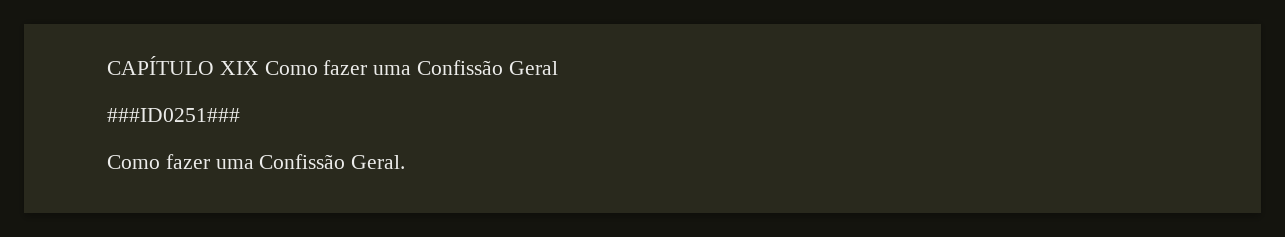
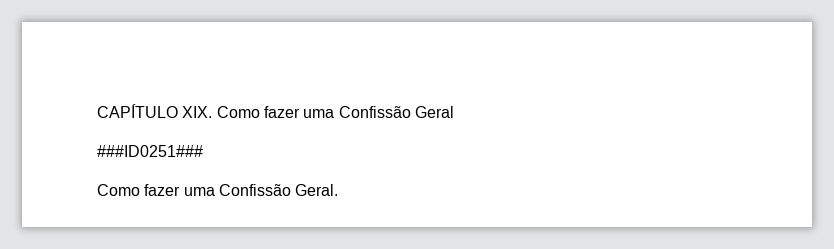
[219,61,259,75] XIX -> [182,106,213,118] XIX.

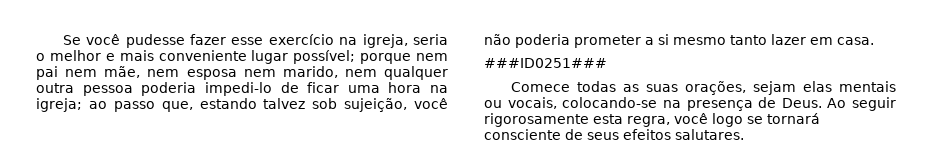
[97,104,454,118] [97,145,203,157] [97,184,339,196] CAPÍTULO XIX. Como fazer uma Confissão Geral // ###ID0251### // Como fazer uma Confissão Geral. -> [62,34,448,48] [36,50,448,64] [36,66,448,80] [36,82,448,96] [36,98,448,112] [484,34,874,48] [484,58,607,68] [510,81,896,95] [484,97,896,111] [484,113,820,127] [484,129,744,140] Se você pudesse fazer esse exercício na igreja, seria o melhor e mais conveniente lugar possível; porque nem pai nem mãe, nem esposa nem marido, nem qualquer outra pessoa poderia impedi-lo de ficar uma hora na igreja; ao passo que, estando talvez sob sujeição, você não poderia prometer a si mesmo tanto lazer em casa. // ###ID0251### // Comece todas as suas orações, sejam elas mentais ou vocais, colocando-se na presença de Deus. Ao seguir rigorosamente esta regra, você logo se tornará consciente de seus efeitos salutares.

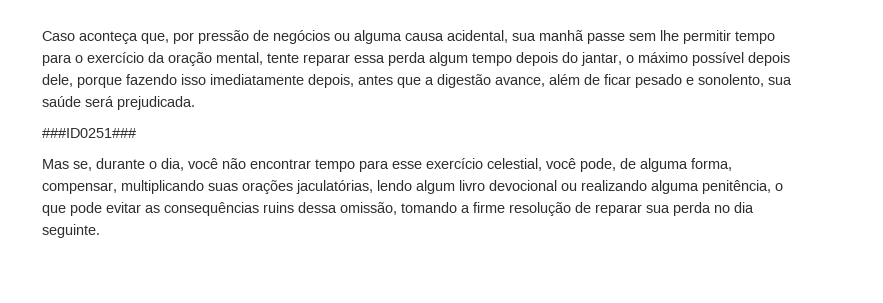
[62,34,448,48] [36,50,448,64] [36,66,448,80] [36,82,448,96] [36,98,448,112] [484,34,874,48] [484,58,607,68] [510,81,896,95] [484,97,896,111] [484,113,820,127] [484,129,744,140] Se você pudesse fazer esse exercício na igreja, seria o melhor e mais conveniente lugar possível; porque nem pai nem mãe, nem esposa nem marido, nem qualquer outra pessoa poderia impedi-lo de ficar uma hora na igreja; ao passo que, estando talvez sob sujeição, você não poderia prometer a si mesmo tanto lazer em casa. // ###ID0251### // Comece todas as suas orações, sejam elas mentais ou vocais, colocando-se na presença de Deus. Ao seguir rigorosamente esta regra, você logo se tornará consciente de seus efeitos salutares. -> [42,30,775,44] [42,52,790,66] [42,74,792,88] [42,96,195,110] [42,128,136,138] [42,158,732,172] [42,180,783,194] [42,202,754,216] [42,224,100,238] Caso aconteça que, por pressão de negócios ou alguma causa acidental, sua manhã passe sem lhe permitir tempo para o exercício da oração mental, tente reparar essa perda algum tempo depois do jantar, o máximo possível depois dele, porque fazendo isso imediatamente depois, antes que a digestão avance, além de ficar pesado e sonolento, sua saúde será prejudicada. // ###ID0251### // Mas se, durante o dia, você não encontrar tempo para esse exercício celestial, você pode, de alguma forma, compensar, multiplicando suas orações jaculatórias, lendo algum livro devocional ou realizando alguma penitência, o que pode evitar as consequências ruins dessa omissão, tomando a firme resolução de reparar sua perda no dia seguinte.

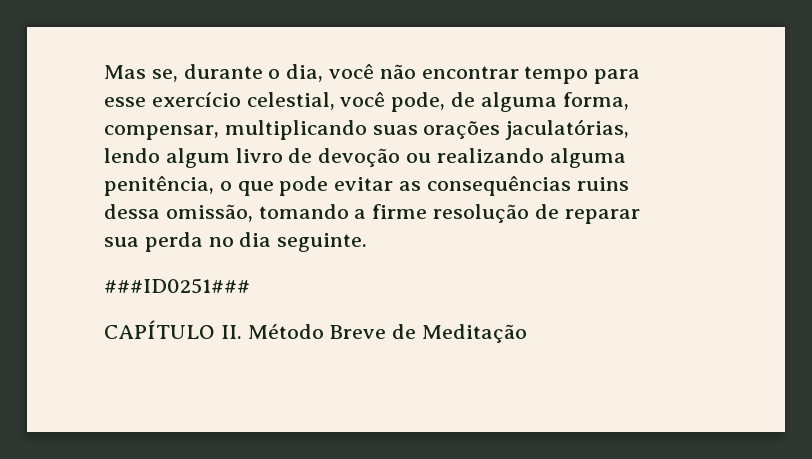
[42,30,775,44] [42,52,790,66] [42,74,792,88] [42,96,195,110] [42,128,136,138] Caso aconteça que, por pressão de negócios ou alguma causa acidental, sua manhã passe sem lhe permitir tempo para o exercício da oração mental, tente reparar essa perda algum tempo depois do jantar, o máximo possível depois dele, porque fazendo isso imediatamente depois, antes que a digestão avance, além de ficar pesado e sonolento, sua saúde será prejudicada. // ###ID0251### // -> (104, 72) none
[489,180,557,191] devocional -> [288,148,401,167] de devoção
(100, 231) none -> [104,278,250,294] [104,320,528,343] // ###ID0251### // CAPÍTULO II. Método Breve de Meditação

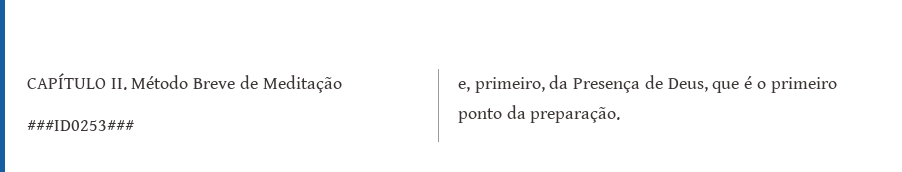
[104,64,641,84] [104,92,629,112] [104,119,630,140] [104,148,626,168] [104,176,629,196] [104,204,640,224] [104,232,368,252] [104,278,250,294] Mas se, durante o dia, você não encontrar tempo para esse exercício celestial, você pode, de alguma forma, compensar, multiplicando suas orações jaculatórias, lendo algum livro de devoção ou realizando alguma penitência, o que pode evitar as consequências ruins dessa omissão, tomando a firme resolução de reparar sua perda no dia seguinte. // ###ID0251### // -> (27, 81) none
(528, 333) none -> [27,120,134,131] [458,75,837,93] [458,105,621,123] // ###ID0253### // e, primeiro, da Presença de Deus, que é o primeiro ponto da preparação.

